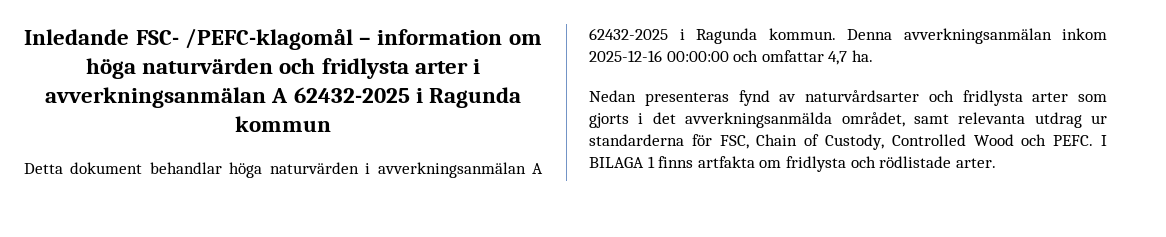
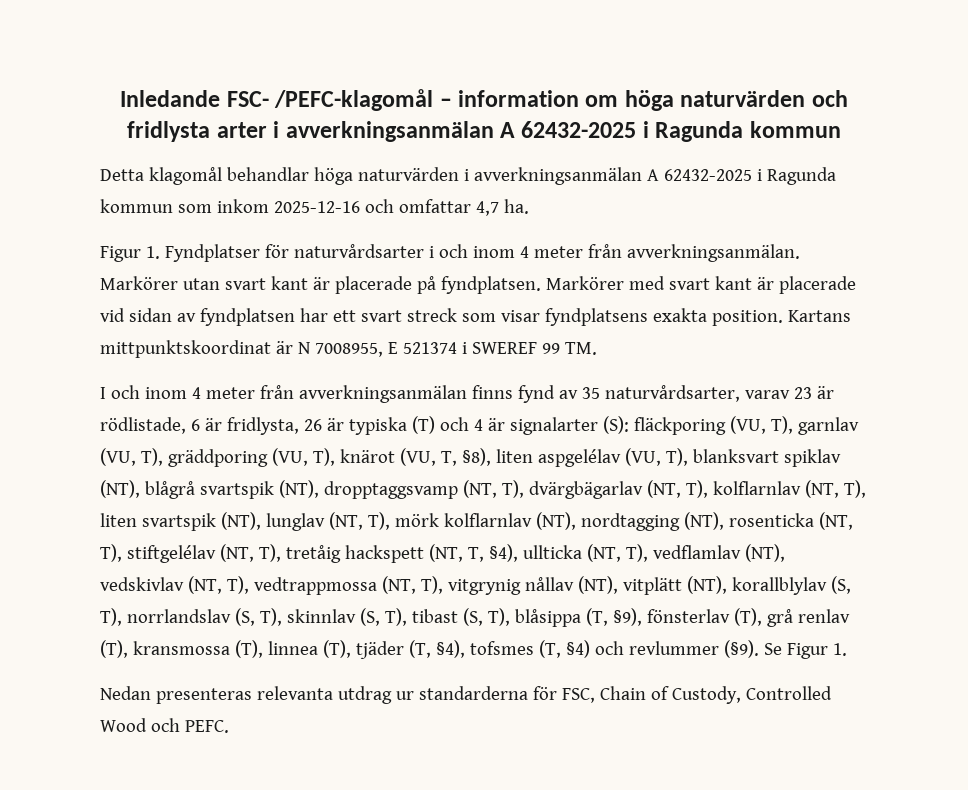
[70,162,143,174] dokument -> [148,167,222,185] klagomål
[768,28,1052,44] kommun. Denna avverkningsanmälan -> [100,199,212,213] kommun som
[666,51,729,62] 00:00:00 -> (360, 207) none
[589,90,1107,106] [589,112,949,128] Nedan presenteras fynd av naturvårdsarter och fridlysta arter som gjorts i det avverkningsanmälda området, samt -> [100,244,800,262] [100,276,856,294] [100,308,851,326] [100,340,597,358] [100,385,834,403] [100,416,859,435] [100,448,841,467] [100,480,866,499] [100,512,853,531] [100,544,785,563] [100,576,851,595] [100,608,850,627] [100,640,847,659] [100,686,252,704] Figur 1. Fyndplatser för naturvårdsarter i och inom 4 meter från avverkningsanmälan. Markörer utan svart kant är placerade på fyndplatsen. Markörer med svart kant är placerade vid sidan av fyndplatsen har ett svart streck som visar fyndplatsens exakta position. Kartans mittpunktskoordinat är N 7008955, E 521374 i SWEREF 99 TM. // I och inom 4 meter från avverkningsanmälan finns fynd av 35 naturvårdsarter, varav 23 är rödlistade, 6 är fridlysta, 26 är typiska (T) och 4 är signalarter (S): fläckporing (VU, T), garnlav (VU, T), gräddporing (VU, T), knärot (VU, T, §8), liten aspgelélav (VU, T), blanksvart spiklav (NT), blågrå svartspik (NT), dropptaggsvamp (NT, T), dvärgbägarlav (NT, T), kolflarnlav (NT, T), liten svartspik (NT), lunglav (NT, T), mörk kolflarnlav (NT), nordtagging (NT), rosenticka (NT, T), stiftgelélav (NT, T), tretåig hackspett (NT, T, §4), ullticka (NT, T), vedflamlav (NT), vedskivlav (NT, T), vedtrappmossa (NT, T), vitgrynig nållav (NT), vitplätt (NT), korallblylav (S, T), norrlandslav (S, T), skinnlav (S, T), tibast (S, T), blåsippa (T, §9), fönsterlav (T), grå renlav (T), kransmossa (T), linnea (T), tjäder (T, §4), tofsmes (T, §4) och revlummer (§9). Se Figur 1. // Nedan presenteras
[1101,135,1107,146] [589,156,996,172] I BILAGA 1 finns artfakta om fridlysta och rödlistade arter. -> (229, 726) none

